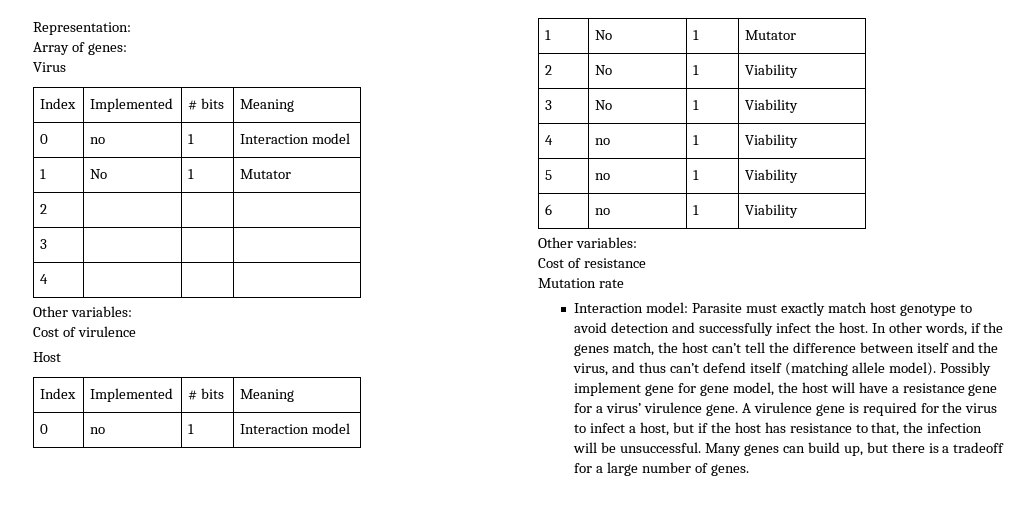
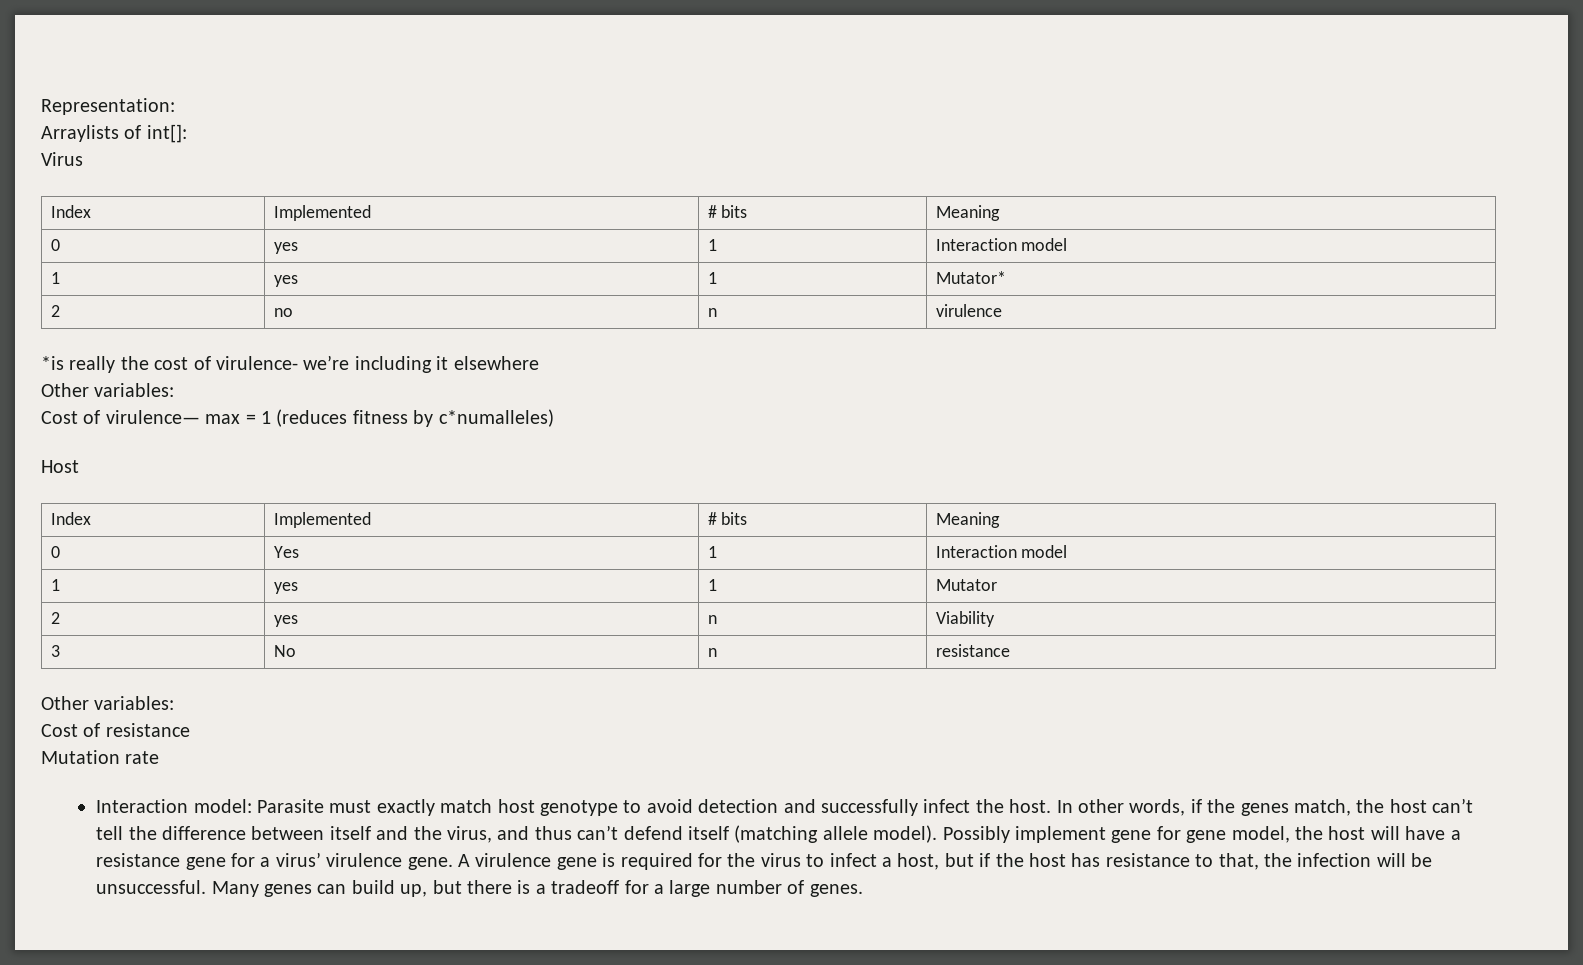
[33,42,127,55] Array of genes: -> [41,124,187,143] Arraylists of int[]:
[90,137,106,144] [188,134,195,144] [240,133,351,144] [40,169,47,179] [90,169,108,179] [188,169,195,179] [240,169,292,179] [40,204,48,214] [40,239,48,249] [40,274,49,284] [33,306,132,317] [33,326,136,337] no | 1 | Interaction model // 1 | No | 1 | Mutator // 2 | | | // 3 | | | // 4 | | | // Other variables: // Cost of virulence -> [273,242,298,254] [707,239,717,251] [935,238,1068,251] [50,272,60,284] [273,275,298,287] [707,272,717,284] [935,271,1006,284] [50,305,60,317] [273,308,293,317] [707,308,717,317] [935,304,1002,317] [41,355,539,373] [41,383,175,397] [41,409,554,427] yes | 1 | Interaction model // 1 | yes | 1 | Mutator* // 2 | no | n | virulence // *is really the cost of virulence- we’re including it elsewhere // Other variables: // Cost of virulence— max = 1 (reduces fitness by c*numalleles)
[90,427,106,434] [188,424,195,434] [240,423,351,434] [545,30,552,40] [595,30,613,40] [693,30,700,40] [745,30,797,40] [545,65,553,75] [595,65,613,75] [693,65,700,75] no | 1 | Interaction model // 1 | No | 1 | Mutator // 2 | No | 1 -> [273,546,299,558] [707,546,717,558] [935,545,1068,558] [50,579,60,591] [273,582,298,594] [707,579,717,591] [935,579,997,591] [50,612,60,624] [273,615,298,627] [707,615,717,624] Yes | 1 | Interaction model // 1 | yes | 1 | Mutator // 2 | yes | n
[693,100,700,110] [745,99,799,113] [545,135,554,145] [595,138,611,145] [693,135,700,145] [745,134,799,148] [545,170,553,180] [595,173,611,180] [693,170,700,180] [745,169,799,183] [545,204,553,215] [595,208,611,215] [693,205,700,215] [745,204,799,218] 1 | Viability // 4 | no | 1 | Viability // 5 | no | 1 | Viability // 6 | no | 1 | Viability -> [707,648,717,657] [935,644,1010,657] n | resistance

